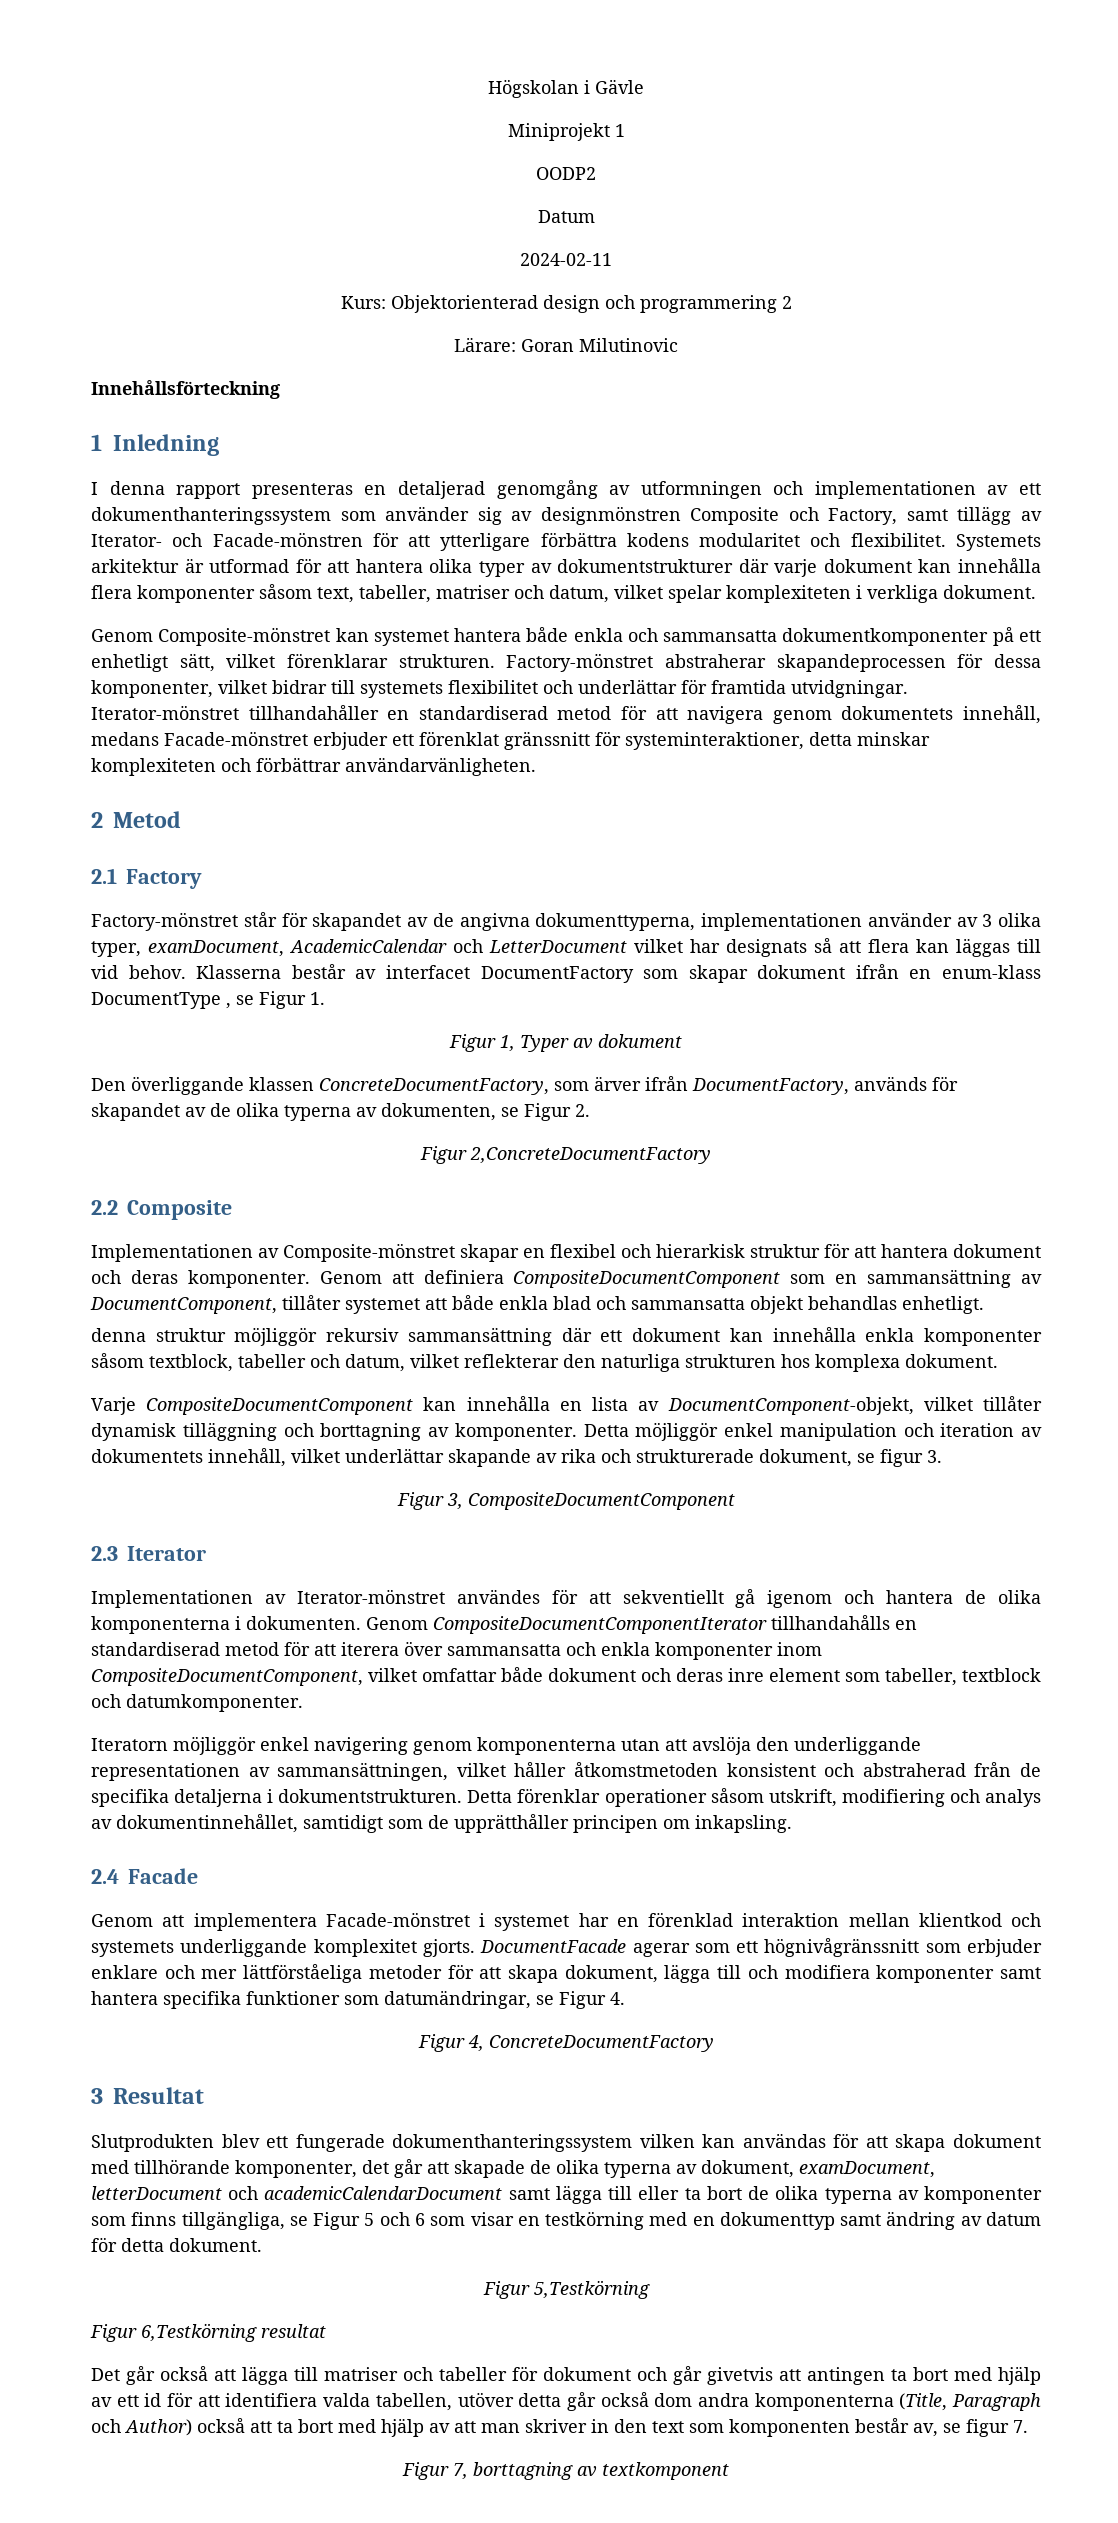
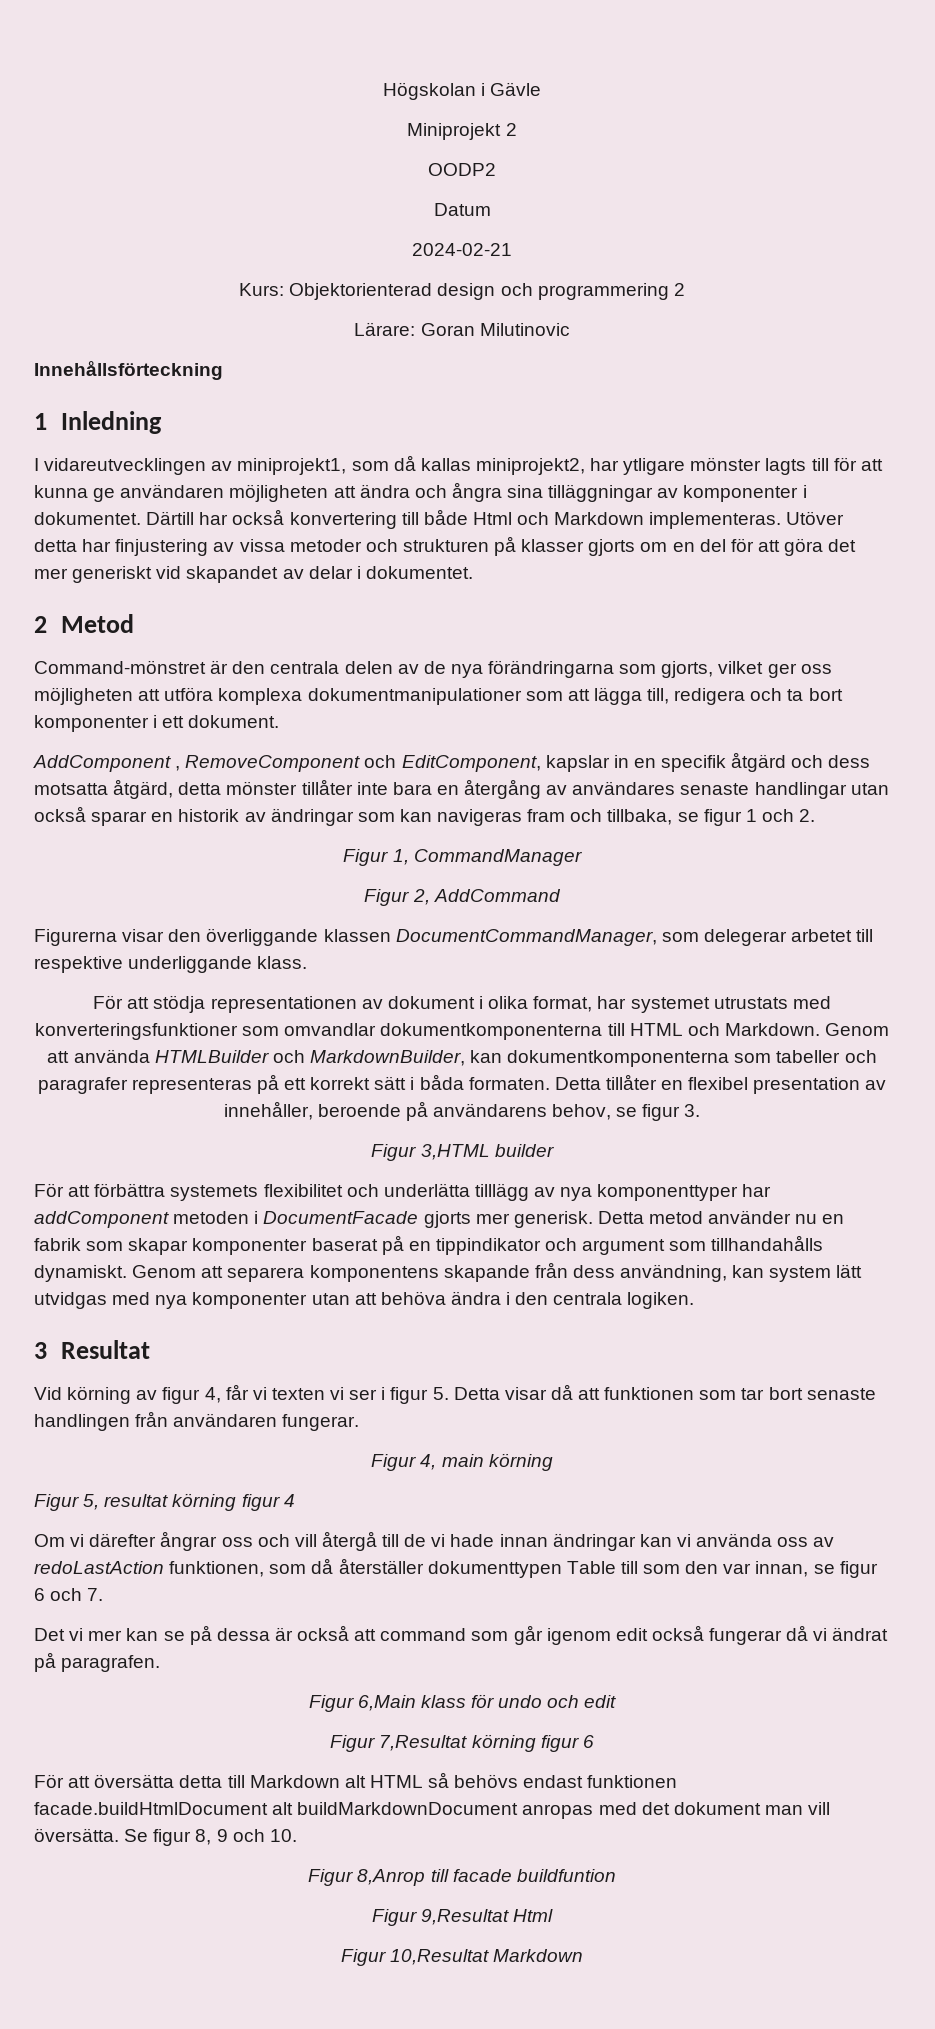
[614,124,625,137] 1 -> [505,123,517,136] 2
[520,253,612,266] 2024-02-11 -> [412,243,512,256] 2024-02-21
[109,480,1041,499] [91,506,1042,525] [91,532,1041,551] [91,558,1041,577] [91,584,1036,603] [91,627,1041,646] [91,653,1041,672] [91,679,908,698] [91,705,1042,724] [91,731,930,750] [91,757,536,776] [91,811,182,828] [91,868,202,889] [91,912,1041,931] [91,938,1041,957] [91,964,1042,983] [91,991,325,1009] [449,1034,682,1052] [91,1076,958,1095] [91,1103,590,1121] [420,1146,711,1164] [91,1200,232,1220] [91,1243,1041,1262] [91,1269,1042,1288] [90,1295,984,1314] [91,1327,1042,1346] [91,1353,998,1372] [91,1396,1042,1415] [91,1422,1042,1441] [91,1448,942,1467] [396,1492,735,1510] [91,1546,206,1561] [91,1589,1041,1608] [91,1615,917,1634] [91,1641,822,1660] [91,1667,1041,1686] [91,1694,303,1712] [91,1736,921,1755] [91,1762,1041,1781] [91,1788,1041,1807] [91,1814,792,1833] [91,1868,198,1884] [91,1912,1041,1931] [91,1938,1042,1957] [91,1964,1041,1983] [91,1990,625,2009] [417,2034,714,2052] [91,2087,205,2104] [91,2133,1041,2152] [91,2159,935,2178] [91,2185,1043,2204] [91,2211,1042,2230] [91,2237,262,2252] [482,2280,650,2299] [90,2323,257,2342] denna rapport presenteras en detaljerad genomgång av utformningen och implementationen av ett dokumenthanteringssystem som använder sig av designmönstren Composite och Factory, samt tillägg av Iterator- och Facade-mönstren för att ytterligare förbättra kodens modularitet och flexibilitet. Systemets arkitektur är utformad för att hantera olika typer av dokumentstrukturer där varje dokument kan innehålla flera komponenter såsom text, tabeller, matriser och datum, vilket spelar komplexiteten i verkliga dokument. // Genom Composite-mönstret kan systemet hantera både enkla och sammansatta dokumentkomponenter på ett enhetligt sätt, vilket förenklarar strukturen. Factory-mönstret abstraherar skapandeprocessen för dessa komponenter, vilket bidrar till systemets flexibilitet och underlättar för framtida utvidgningar. Iterator-mönstret tillhandahåller en standardiserad metod för att navigera genom dokumentets innehåll, medans Facade-mönstret erbjuder ett förenklat gränssnitt för systeminteraktioner, detta minskar komplexiteten och förbättrar användarvänligheten. // 2 Metod // 2.1 Factory // Factory-mönstret står för skapandet av de angivna dokumenttyperna, implementationen använder av 3 olika typer, examDocument, AcademicCalendar och LetterDocument vilket har designats så att flera kan läggas till vid behov. Klasserna består av interfacet DocumentFactory som skapar dokument ifrån en enum-klass DocumentType , se Figur 1. // Figur 1, Typer av dokument // Den överliggande klassen ConcreteDocumentFactory, som ärver ifrån DocumentFactory, används för skapandet av de olika typerna av dokumenten, se Figur 2. // Figur 2,ConcreteDocumentFactory // 2.2 Composite // Implementationen av Composite-mönstret skapar en flexibel och hierarkisk struktur för att hantera dokument och deras komponenter. Genom att definiera CompositeDocumentComponent som en sammansättning av DocumentComponent, tillåter systemet att både enkla blad och sammansatta objekt behandlas enhetligt. // denna struktur möjliggör rekursiv sammansättning där ett dokument kan innehålla enkla komponenter såsom textblock, tabeller och datum, vilket reflekterar den naturliga strukturen hos komplexa dokument. // Varje CompositeDocumentComponent kan innehålla en lista av DocumentComponent-objekt, vilket tillåter dynamisk tilläggning och borttagning av komponenter. Detta möjliggör enkel manipulation och iteration av dokumentets innehåll, vilket underlättar skapande av rika och strukturerade dokument, se figur 3. // Figur 3, CompositeDocumentComponent // 2.3 Iterator // Implementationen av Iterator-mönstret användes för att sekventiellt gå igenom och hantera de olika komponenterna i dokumenten. Genom CompositeDocumentComponentIterator tillhandahålls en standardiserad metod för att iterera över sammansatta och enkla komponenter inom CompositeDocumentComponent, vilket omfattar både dokument och deras inre element som tabeller, textblock och datumkomponenter. // Iteratorn möjliggör enkel navigering genom komponenterna utan att avslöja den underliggande representationen av sammansättningen, vilket håller åtkomstmetoden konsistent och abstraherad från de specifika detaljerna i dokumentstrukturen. Detta förenklar operationer såsom utskrift, modifiering och analys av dokumentinnehållet, samtidigt som de upprätthåller principen om inkapsling. // 2.4 Facade // Genom att implementera Facade-mönstret i systemet har en förenklad interaktion mellan klientkod och systemets underliggande komplexitet gjorts. DocumentFacade agerar som ett högnivågränssnitt som erbjuder enklare och mer lättförståeliga metoder för att skapa dokument, lägga till och modifiera komponenter samt hantera specifika funktioner som datumändringar, se Figur 4. // Figur 4, ConcreteDocumentFactory // 3 Resultat // Slutprodukten blev ett fungerade dokumenthanteringssystem vilken kan användas för att skapa dokument med tillhörande komponenter, det går att skapade de olika typerna av dokument, examDocument, letterDocument och academicCalendarDocument samt lägga till eller ta bort de olika typerna av komponenter som finns tillgängliga, se Figur 5 och 6 som visar en testkörning med en dokumenttyp samt ändring av datum för detta dokument. // Figur 5,Testkörning // Figur 6,Testkörning -> [44,455,883,475] [34,482,807,502] [34,509,845,529] [34,536,857,556] [34,566,473,583] [34,614,134,633] [34,660,832,678] [34,687,843,705] [34,715,280,732] [33,752,871,772] [34,779,889,799] [34,806,816,826] [343,849,582,866] [364,889,561,906] [34,928,874,946] [34,956,308,973] [93,995,831,1013] [34,1023,890,1040] [47,1049,877,1067] [37,1074,887,1094] [223,1101,701,1121] [371,1144,554,1161] [34,1183,772,1201] [34,1210,845,1228] [34,1235,824,1255] [34,1262,863,1282] [34,1291,695,1309] [34,1340,150,1359] [34,1384,876,1404] [34,1411,360,1431] [371,1453,553,1471] [34,1494,100,1511] vidareutvecklingen av miniprojekt1, som då kallas miniprojekt2, har ytligare mönster lagts till för att kunna ge användaren möjligheten att ändra och ångra sina tilläggningar av komponenter i dokumentet. Därtill har också konvertering till både Html och Markdown implementeras. Utöver detta har finjustering av vissa metoder och strukturen på klasser gjorts om en del för att göra det mer generiskt vid skapandet av delar i dokumentet. // 2 Metod // Command-mönstret är den centrala delen av de nya förändringarna som gjorts, vilket ger oss möjligheten att utföra komplexa dokumentmanipulationer som att lägga till, redigera och ta bort komponenter i ett dokument. // AddComponent , RemoveComponent och EditComponent, kapslar in en specifik åtgärd och dess motsatta åtgärd, detta mönster tillåter inte bara en återgång av användares senaste handlingar utan också sparar en historik av ändringar som kan navigeras fram och tillbaka, se figur 1 och 2. // Figur 1, CommandManager // Figur 2, AddCommand // Figurerna visar den överliggande klassen DocumentCommandManager, som delegerar arbetet till respektive underliggande klass. // För att stödja representationen av dokument i olika format, har systemet utrustats med konverteringsfunktioner som omvandlar dokumentkomponenterna till HTML och Markdown. Genom att använda HTMLBuilder och MarkdownBuilder, kan dokumentkomponenterna som tabeller och paragrafer representeras på ett korrekt sätt i båda formaten. Detta tillåter en flexibel presentation av innehåller, beroende på användarens behov, se figur 3. // Figur 3,HTML builder // För att förbättra systemets flexibilitet och underlätta tilllägg av nya komponenttyper har addComponent metoden i DocumentFacade gjorts mer generisk. Detta metod använder nu en fabrik som skapar komponenter baserat på en tippindikator och argument som tillhandahålls dynamiskt. Genom att separera komponentens skapande från dess användning, kan system lätt utvidgas med nya komponenter utan att behöva ändra i den centrala logiken. // 3 Resultat // Vid körning av figur 4, får vi texten vi ser i figur 5. Detta visar då att funktionen som tar bort senaste handlingen från användaren fungerar. // Figur 4, main körning // Figur 5,
[91,2366,1041,2385] [91,2392,1041,2411] [91,2418,1028,2437] [402,2462,729,2480] // Det går också att lägga till matriser och tabeller för dokument och går givetvis att antingen ta bort med hjälp av ett id för att identifiera valda tabellen, utöver detta går också dom andra komponenterna (Title, Paragraph och Author) också att ta bort med hjälp av att man skriver in den text som komponenten består av, se figur 7. // Figur 7, borttagning av textkomponent -> [172,1493,295,1511] [34,1531,835,1551] [34,1558,878,1578] [34,1588,104,1601] [34,1625,889,1645] [34,1652,161,1672] [308,1694,617,1712] [330,1734,594,1752] [34,1772,678,1788] [34,1802,831,1819] [34,1828,297,1846] [308,1869,616,1886] [371,1909,554,1926] [340,1949,584,1966] körning figur 4 // Om vi därefter ångrar oss och vill återgå till de vi hade innan ändringar kan vi använda oss av redoLastAction funktionen, som då återställer dokumenttypen Table till som den var innan, se figur 6 och 7. // Det vi mer kan se på dessa är också att command som går igenom edit också fungerar då vi ändrat på paragrafen. // Figur 6,Main klass för undo och edit // Figur 7,Resultat körning figur 6 // För att översätta detta till Markdown alt HTML så behövs endast funktionen facade.buildHtmlDocument alt buildMarkdownDocument anropas med det dokument man vill översätta. Se figur 8, 9 och 10. // Figur 8,Anrop till facade buildfuntion // Figur 9,Resultat Html // Figur 10,Resultat Markdown

